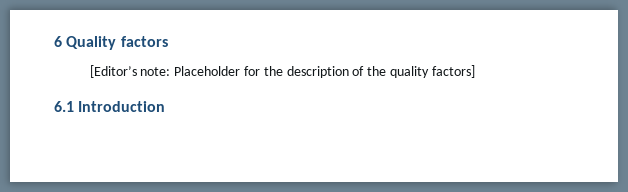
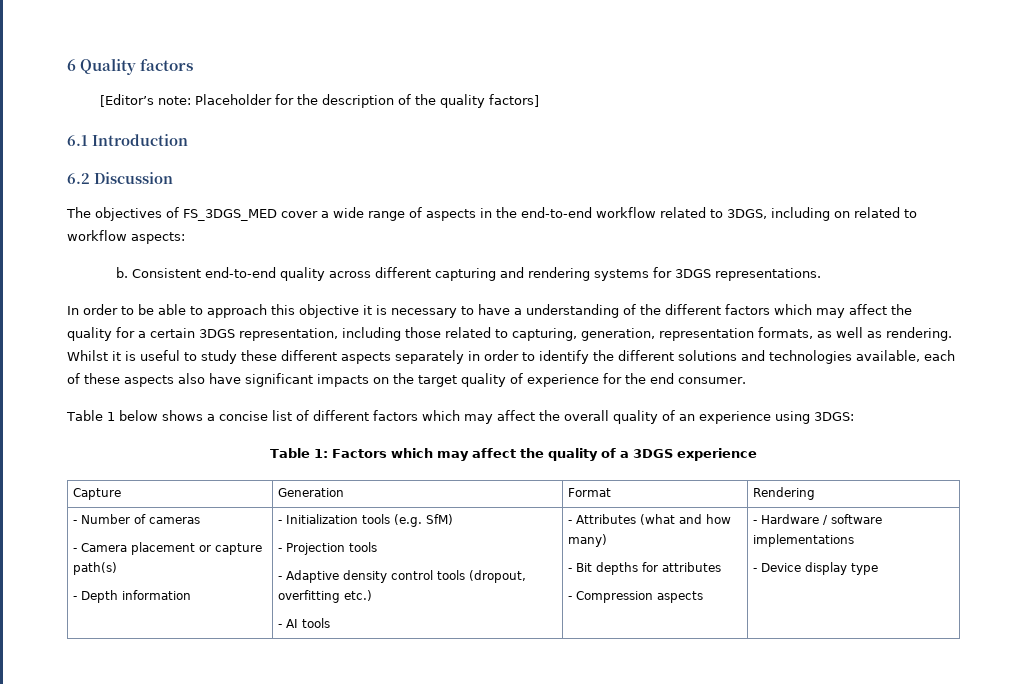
(166, 106) none -> [67,172,173,184] [66,207,917,221] [67,230,185,244] [116,267,822,281] [67,304,912,318] [67,327,952,341] [67,350,955,364] [67,373,746,387] [66,410,854,424] [270,448,757,461] [72,488,121,500] [277,488,344,497] [567,488,611,497] [752,487,815,500] [72,514,200,524] [72,542,262,555] [72,562,117,575] [72,590,191,603] [277,514,453,527] [277,542,377,555] [277,570,526,583] [277,590,372,603] [277,618,330,628] [567,514,731,525] [567,534,607,547] [567,562,721,575] [567,591,703,603] [752,514,882,525] [752,534,854,547] [752,562,878,575] // 6.2 Discussion // The objectives of FS_3DGS_MED cover a wide range of aspects in the end-to-end workflow related to 3DGS, including on related to workflow aspects: // b. Consistent end-to-end quality across different capturing and rendering systems for 3DGS representations. // In order to be able to approach this objective it is necessary to have a understanding of the different factors which may affect the quality for a certain 3DGS representation, including those related to capturing, generation, representation formats, as well as rendering. Whilst it is useful to study these different aspects separately in order to identify the different solutions and technologies available, each of these aspects also have significant impacts on the target quality of experience for the end consumer. // Table 1 below shows a concise list of different factors which may affect the overall quality of an experience using 3DGS: // Table 1: Factors which may affect the quality of a 3DGS experience // Capture | Generation | Format | Rendering // - Number of cameras // - Camera placement or capture path(s) // - Depth information | - Initialization tools (e.g. SfM) // - Projection tools // - Adaptive density control tools (dropout, overfitting etc.) // - AI tools | - Attributes (what and how many) // - Bit depths for attributes // - Compression aspects | - Hardware / software implementations // - Device display type

